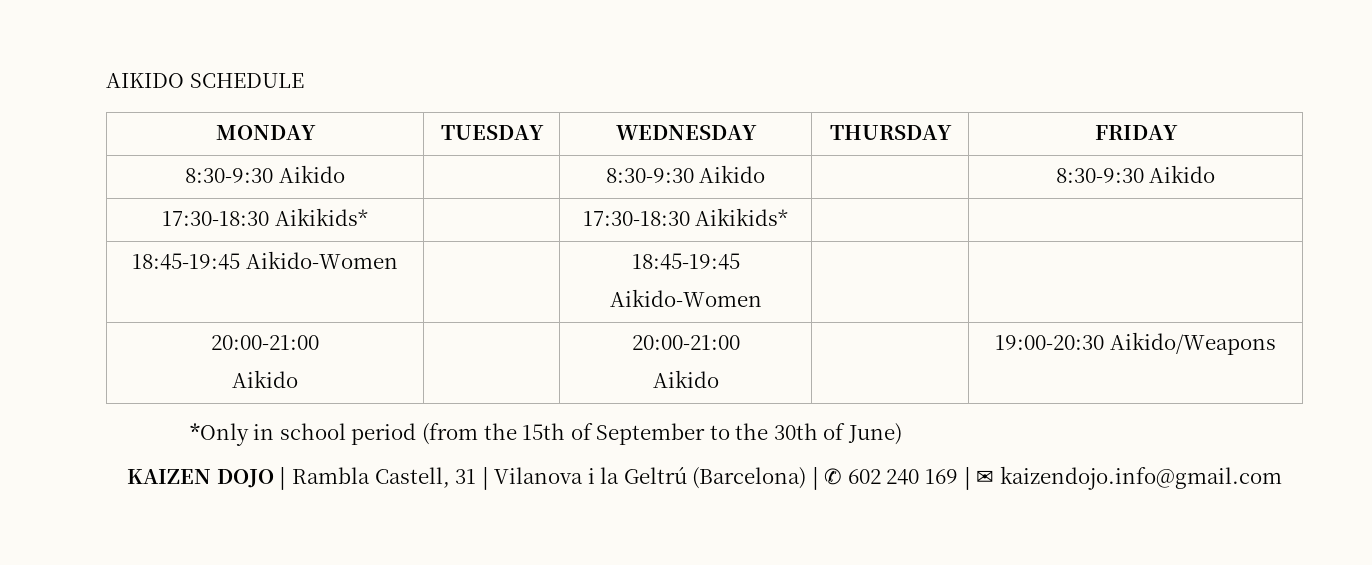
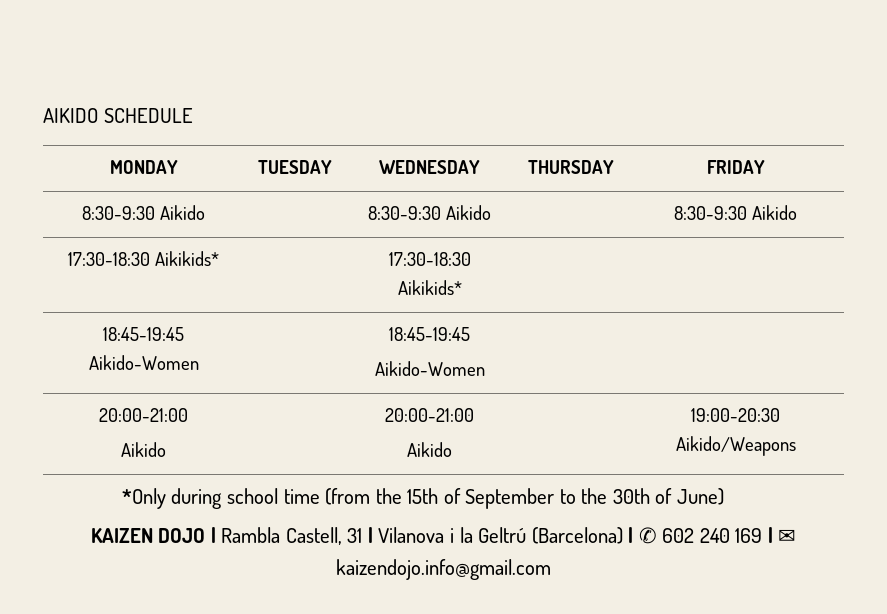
[253,423,417,445] in school period -> [171,488,320,509] during school time

